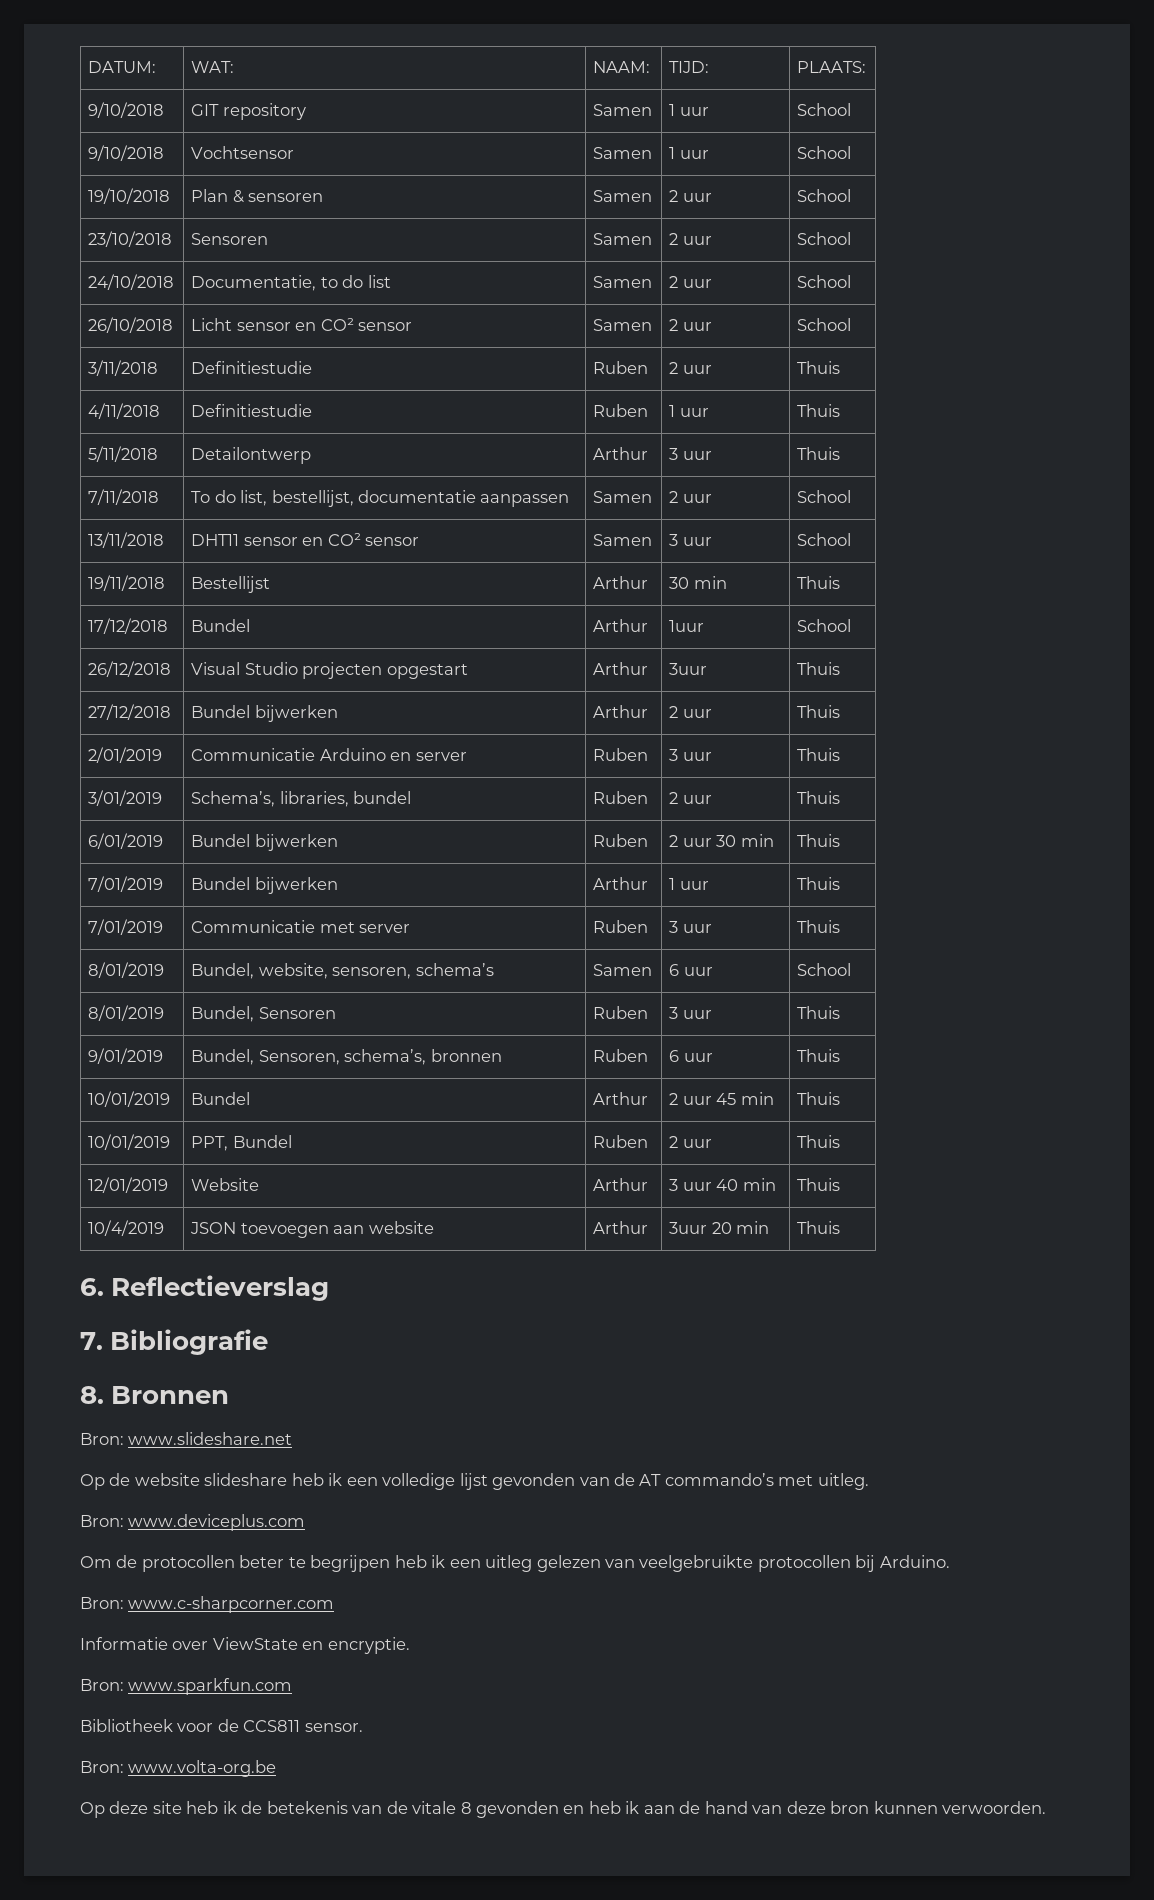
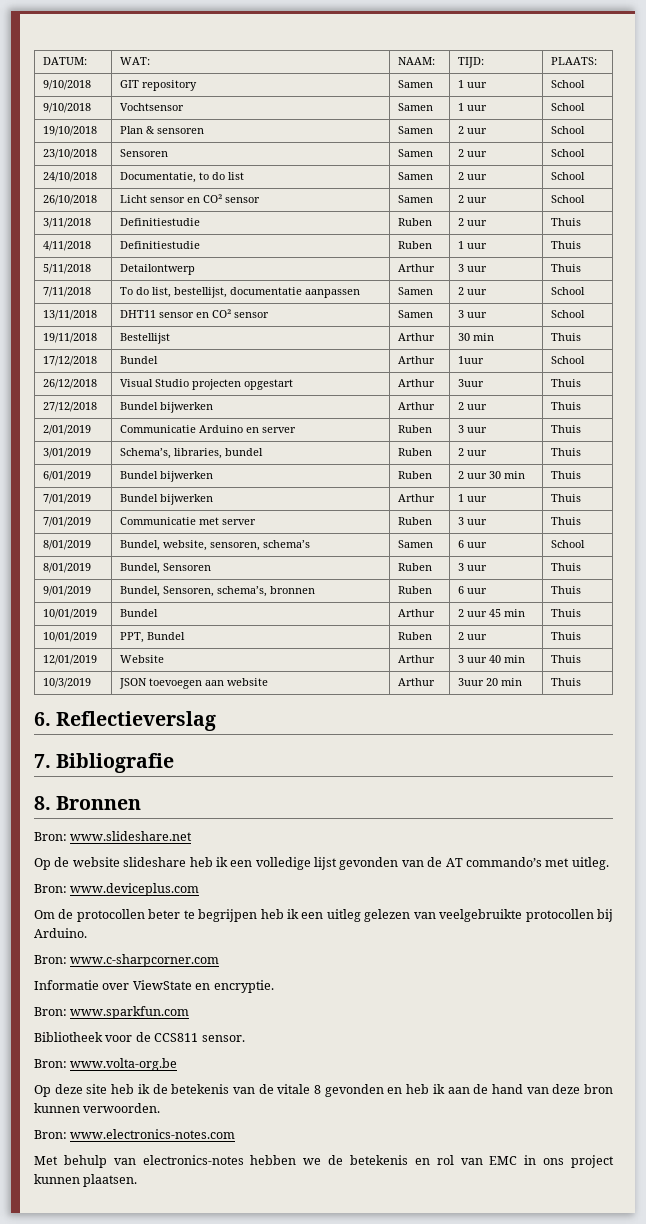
[88,1220,165,1236] 10/4/2019 -> [43,678,92,688] 10/3/2019
(1047, 1807) none -> [34,1129,236,1139] [34,1155,614,1168] [34,1174,138,1187] // Bron: www.electronics-notes.com // Met behulp van electronics-notes hebben we de betekenis en rol van EMC in ons project kunnen plaatsen.

